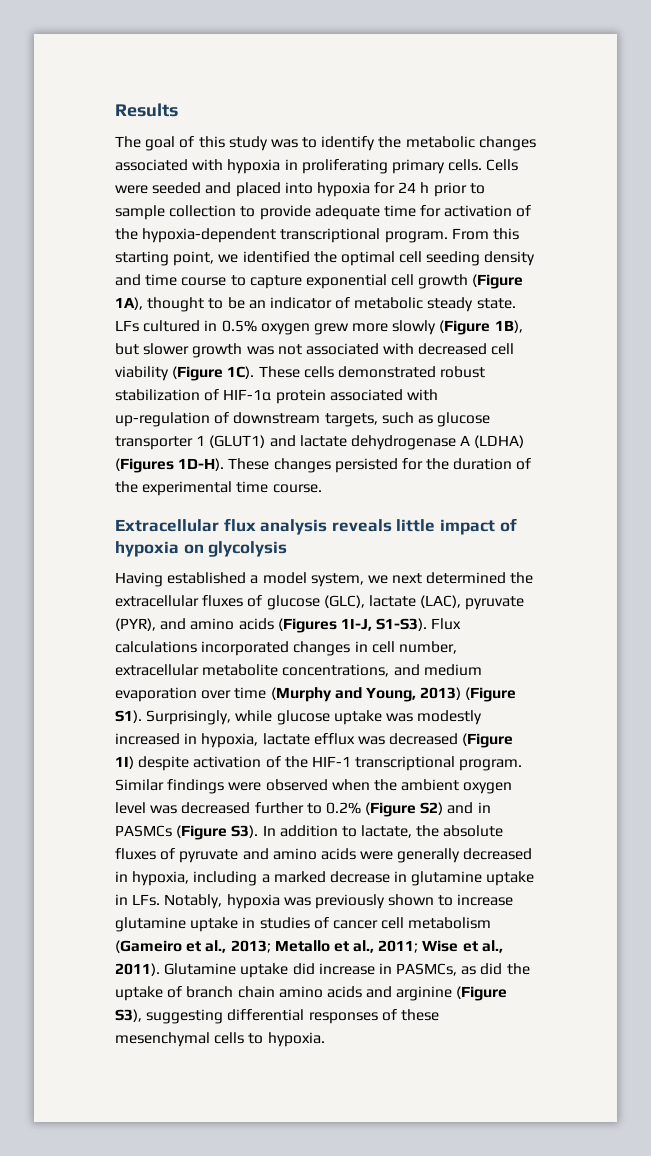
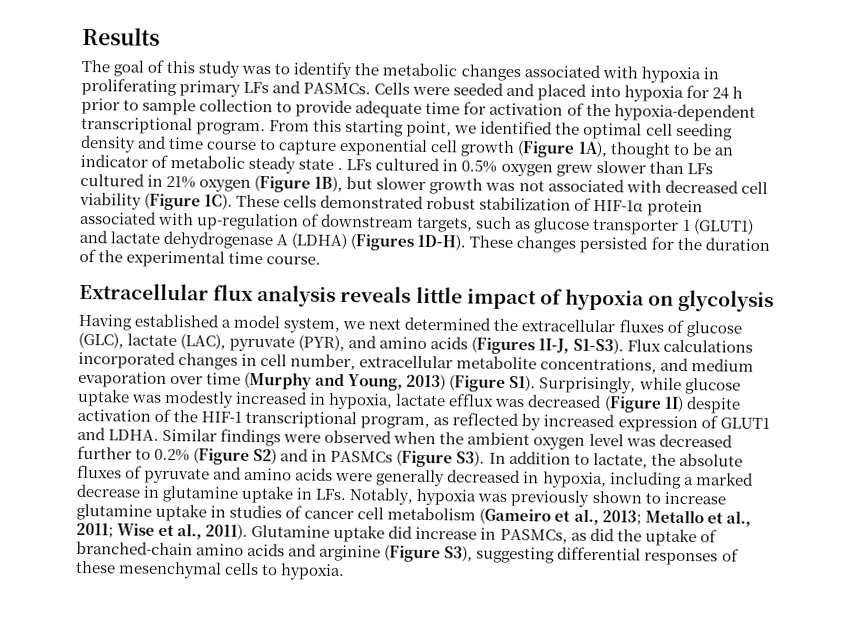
[448,159,483,171] cells. -> [243,80,372,95] LFs and PASMCs.
[476,298,516,309] state. -> [298,158,344,171] state .
[352,320,437,335] more slowly -> [595,160,713,175] [80,172,252,192] slower than LFs cultured in 21% oxygen
[459,759,523,771] program. -> [360,412,770,433] [77,426,160,441] program, as reflected by increased expression of GLUT1 and LDHA.
[186,986,275,998] branch chain -> [76,540,193,556] branched-chain

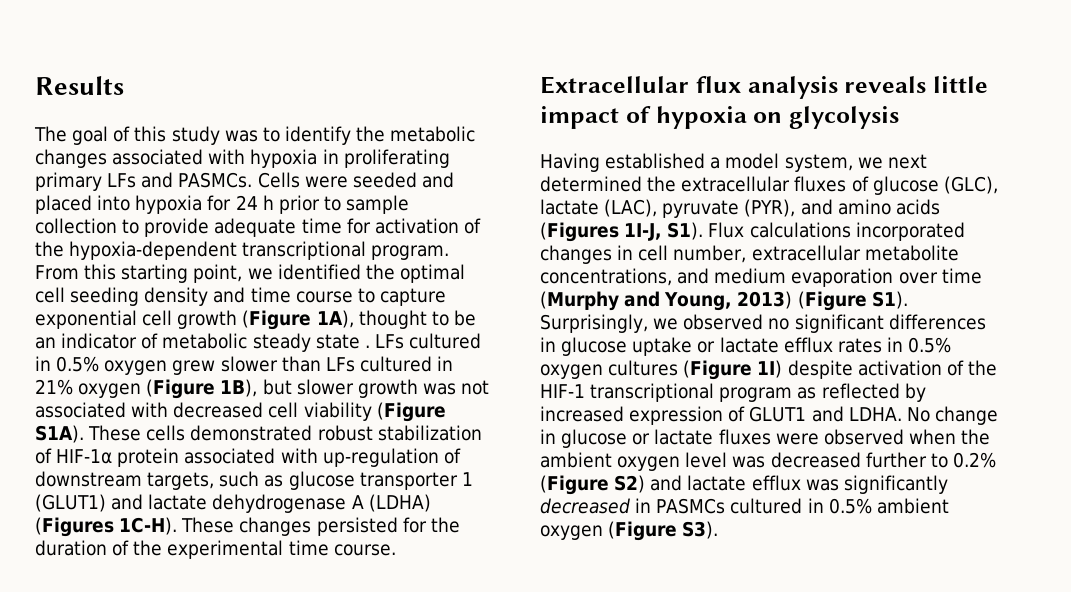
[204,193,234,210] 1C). -> [35,425,84,443] S1A).
[417,233,467,251] 1D-H). -> [119,517,178,535] 1C-H).
[572,337,624,355] S1-S3). -> [667,222,704,240] S1).
[638,377,741,395] [77,388,603,410] while glucose uptake was modestly increased in hypoxia, lactate efflux was decreased -> [653,314,986,333] [540,337,952,356] [540,360,679,379] we observed no significant differences in glucose uptake or lactate efflux rates in 0.5% oxygen cultures
[360,416,431,430] program, -> [719,387,793,402] program
[162,428,282,447] Similar findings -> [906,406,998,425] [540,429,771,448] No change in glucose or lactate fluxes
[311,449,743,469] [77,464,754,489] [76,483,726,507] [76,503,751,527] [76,522,717,547] [76,540,739,566] [75,560,346,581] in PASMCs (Figure S3). In addition to lactate, the absolute fluxes of pyruvate and amino acids were generally decreased in hypoxia, including a marked decrease in glutamine uptake in LFs. Notably, hypoxia was previously shown to increase glutamine uptake in studies of cancer cell metabolism (Gameiro et al., 2013; Metallo et al., 2011; Wise et al., 2011). Glutamine uptake did increase in PASMCs, as did the uptake of branched-chain amino acids and arginine (Figure S3), suggesting differential responses of these mesenchymal cells to hypoxia. -> [687,475,948,494] [540,498,949,514] [540,521,719,541] lactate efflux was significantly decreased in PASMCs cultured in 0.5% ambient oxygen (Figure S3).

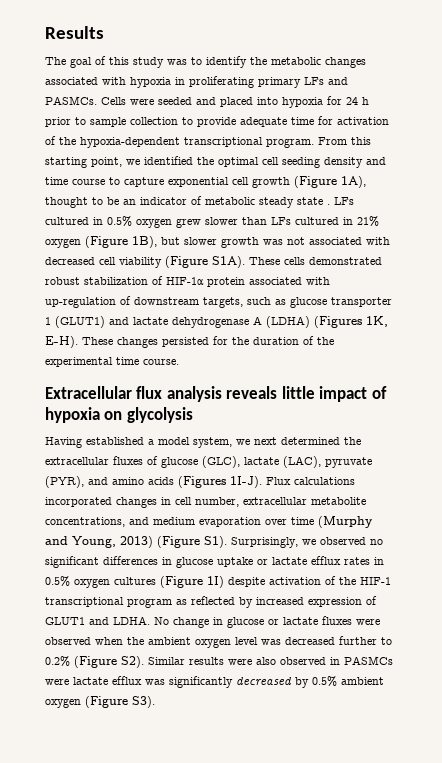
[119,517,178,535] 1C-H). -> [366,316,388,327] [45,336,78,348] 1K, E-H).
[624,222,704,241] 1I-J, S1). -> [230,476,262,488] 1I-J).
[614,475,683,493] S2) and -> [121,656,393,668] [45,679,69,685] S2). Similar results were also observed in PASMCs were
[635,498,824,514] in PASMCs cultured in -> [295,677,309,688] by

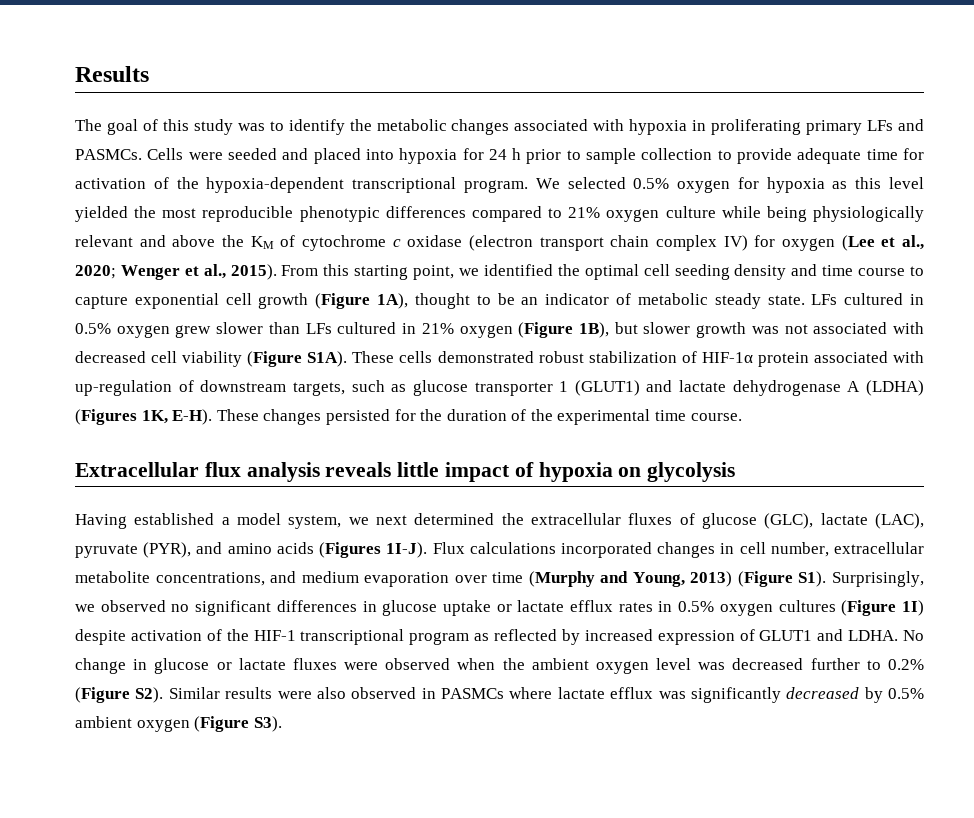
(314, 143) none -> [535,177,925,193] [75,206,925,222] [75,235,924,251] [75,264,277,280] We selected 0.5% oxygen for hypoxia as this level yielded the most reproducible phenotypic differences compared to 21% oxygen culture while being physiologically relevant and above the KM of cytochrome c oxidase (electron transport chain complex IV) for oxygen (Lee et al., 2020; Wenger et al., 2015).
[297,197,330,205] state . -> [767,295,805,305] state.
[45,679,69,685] were -> [509,687,553,699] where

